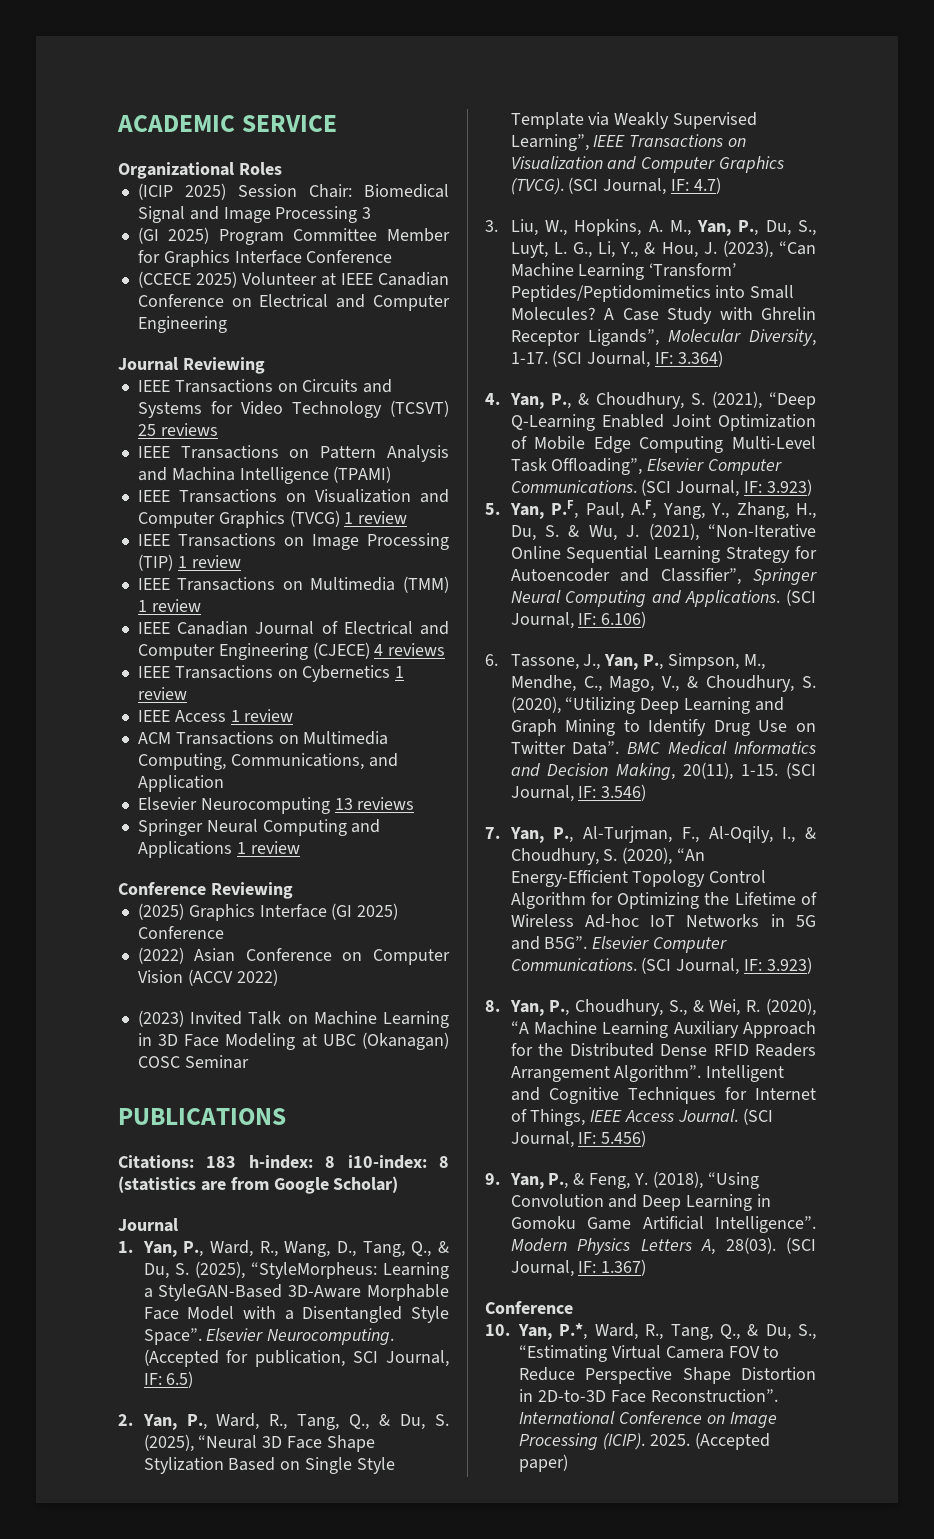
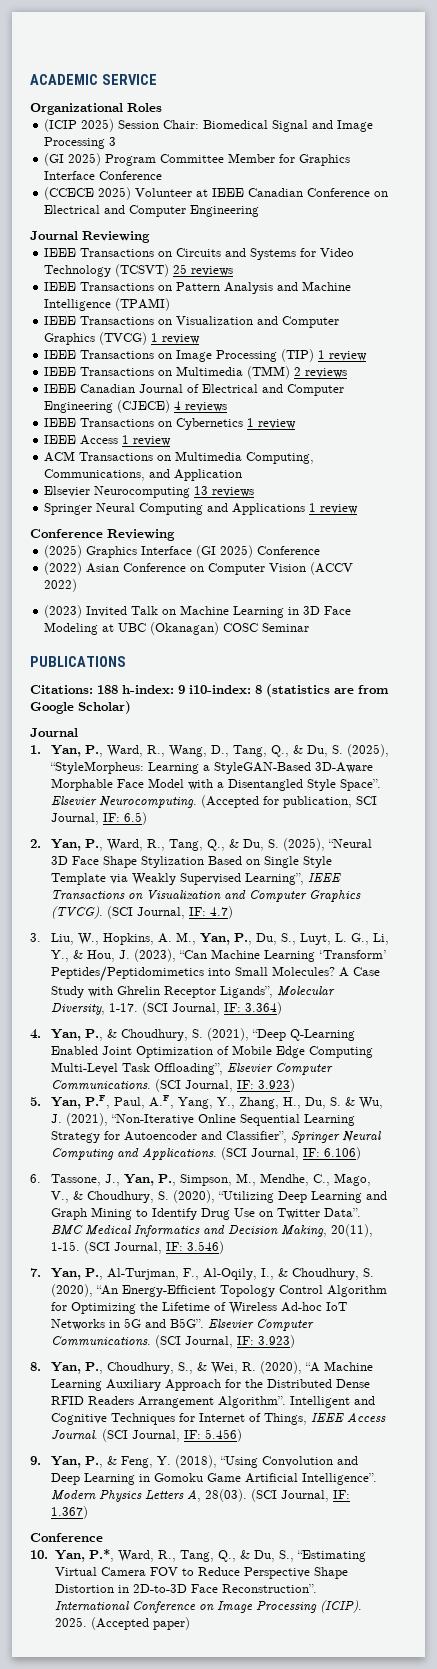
[171,467,235,481] Machina -> [302,281,352,291] Machine
[137,599,201,612] 1 review -> [294,367,348,378] 2 reviews
[206,1155,336,1169] 183 h-index: 8 -> [97,685,185,694] 188 h-index: 9

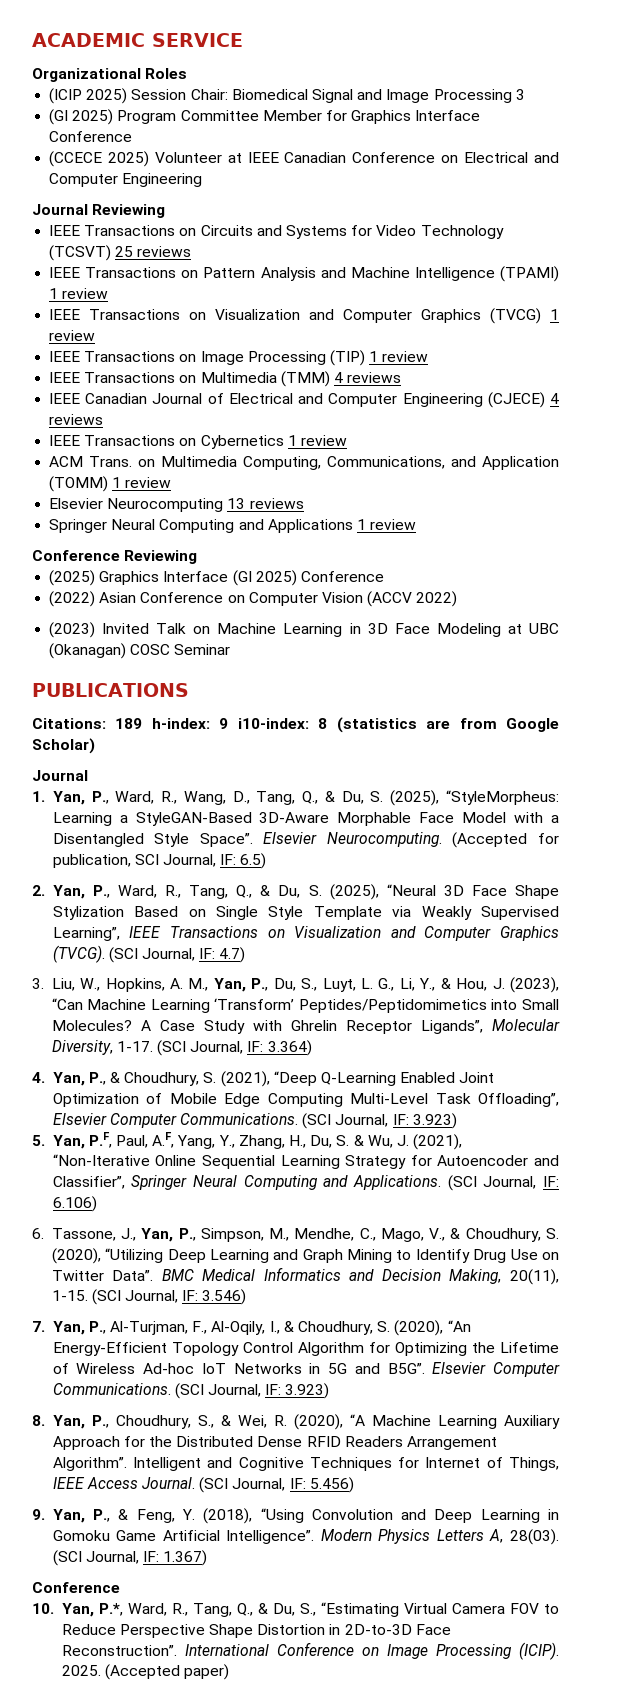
(171, 304) none -> [49,288,109,299] 1 review
[294,367,302,376] 2 -> [333,372,343,383] 4
[44,435,172,446] // IEEE Access 1 review -> (347, 440) none
[79,452,154,461] Transactions -> [89,456,133,467] Trans.
(243, 475) none -> [49,476,172,492] (TOMM) 1 review
[97,685,118,694] 188 -> [115,718,143,729] 189

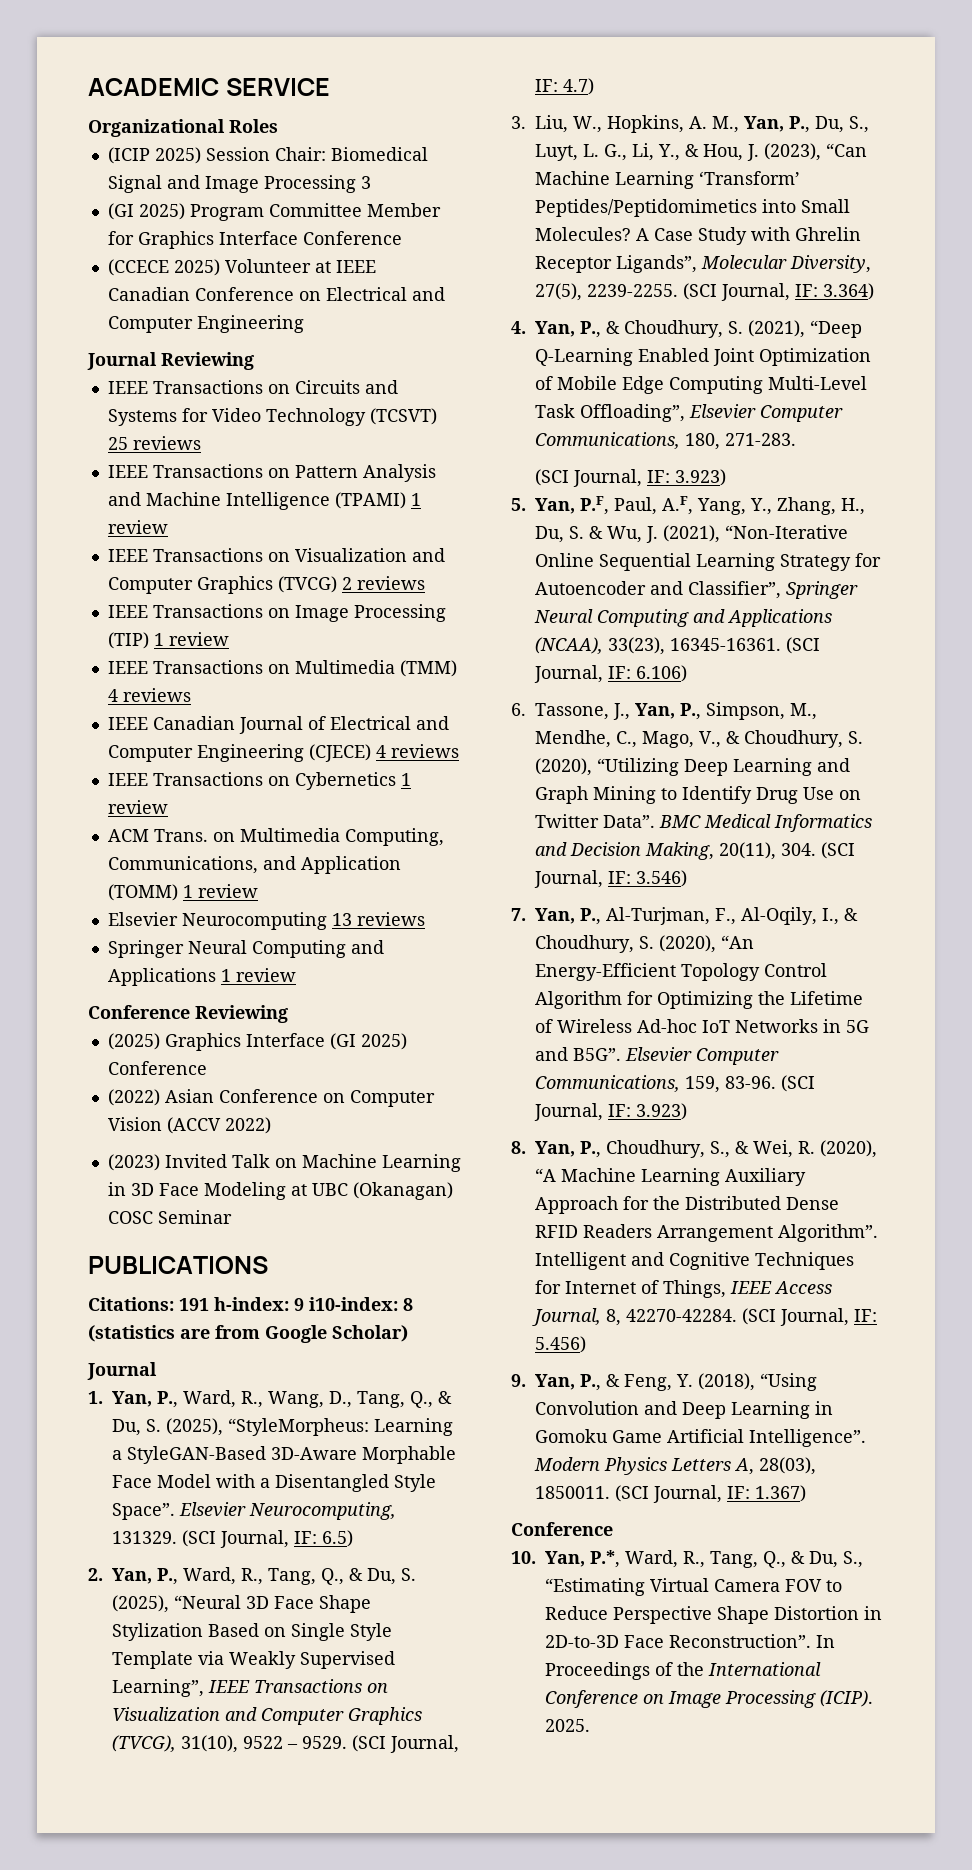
[549,309,559,320] [49,330,96,341] 1 review -> [341,576,425,590] 2 reviews
[115,718,143,729] 189 -> [179,1298,209,1311] 191
[326,832,559,848] [52,854,159,868] Neurocomputing. (Accepted for publication, SCI -> [249,1502,397,1520] [112,1530,217,1547] Neurocomputing, 131329. (SCI
[52,945,105,963] (TVCG). -> [112,1735,348,1753] (TVCG), 31(10), 9522 – 9529.
[116,1041,153,1052] 1-17. -> [535,283,679,301] 27(5), 2239-2255.
[180,1113,299,1125] Communications. -> [535,432,797,450] Communications, 180, 271-283. //
[353,1175,442,1190] Applications. -> [727,609,833,627] [535,637,782,655] Applications (NCAA), 33(23), 16345-16361.
[51,1290,88,1301] 1-15. -> [781,843,817,856] 304.
[52,1383,171,1395] Communications. -> [535,1075,777,1093] Communications, 159, 83-96.
[142,1477,196,1489] Journal. -> [532,1308,738,1326] Journal, 8, 42270-42284.
[510,1529,559,1545] 28(03). -> [759,1457,817,1475] [535,1486,611,1499] 28(03), 1850011.
(177, 1650) none -> [816,1635,835,1648] [545,1662,704,1680] In Proceedings of the
[104,1664,230,1680] (Accepted paper) -> (590, 1725) none

